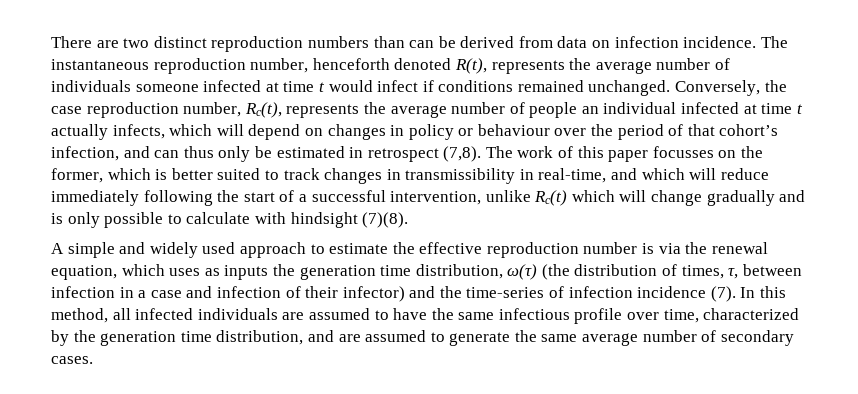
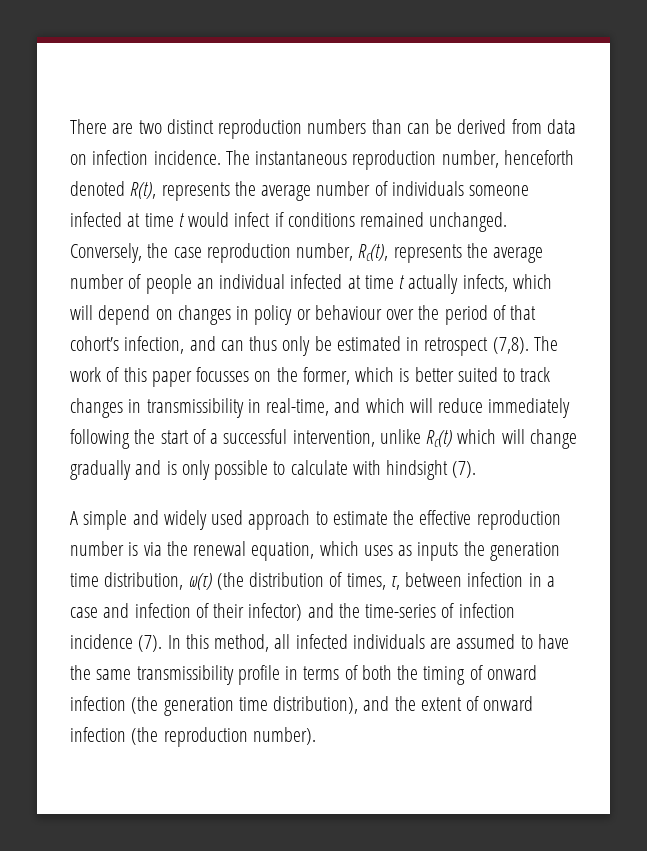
[362,212,409,228] (7)(8). -> [452,461,477,478] (7).
[498,308,800,324] [51,330,794,346] [51,356,93,364] infectious profile over time, characterized by the generation time distribution, and are assumed to generate the same average number of secondary cases. -> [136,665,537,685] [70,696,534,716] [70,727,316,747] transmissibility profile in terms of both the timing of onward infection (the generation time distribution), and the extent of onward infection (the reproduction number).

